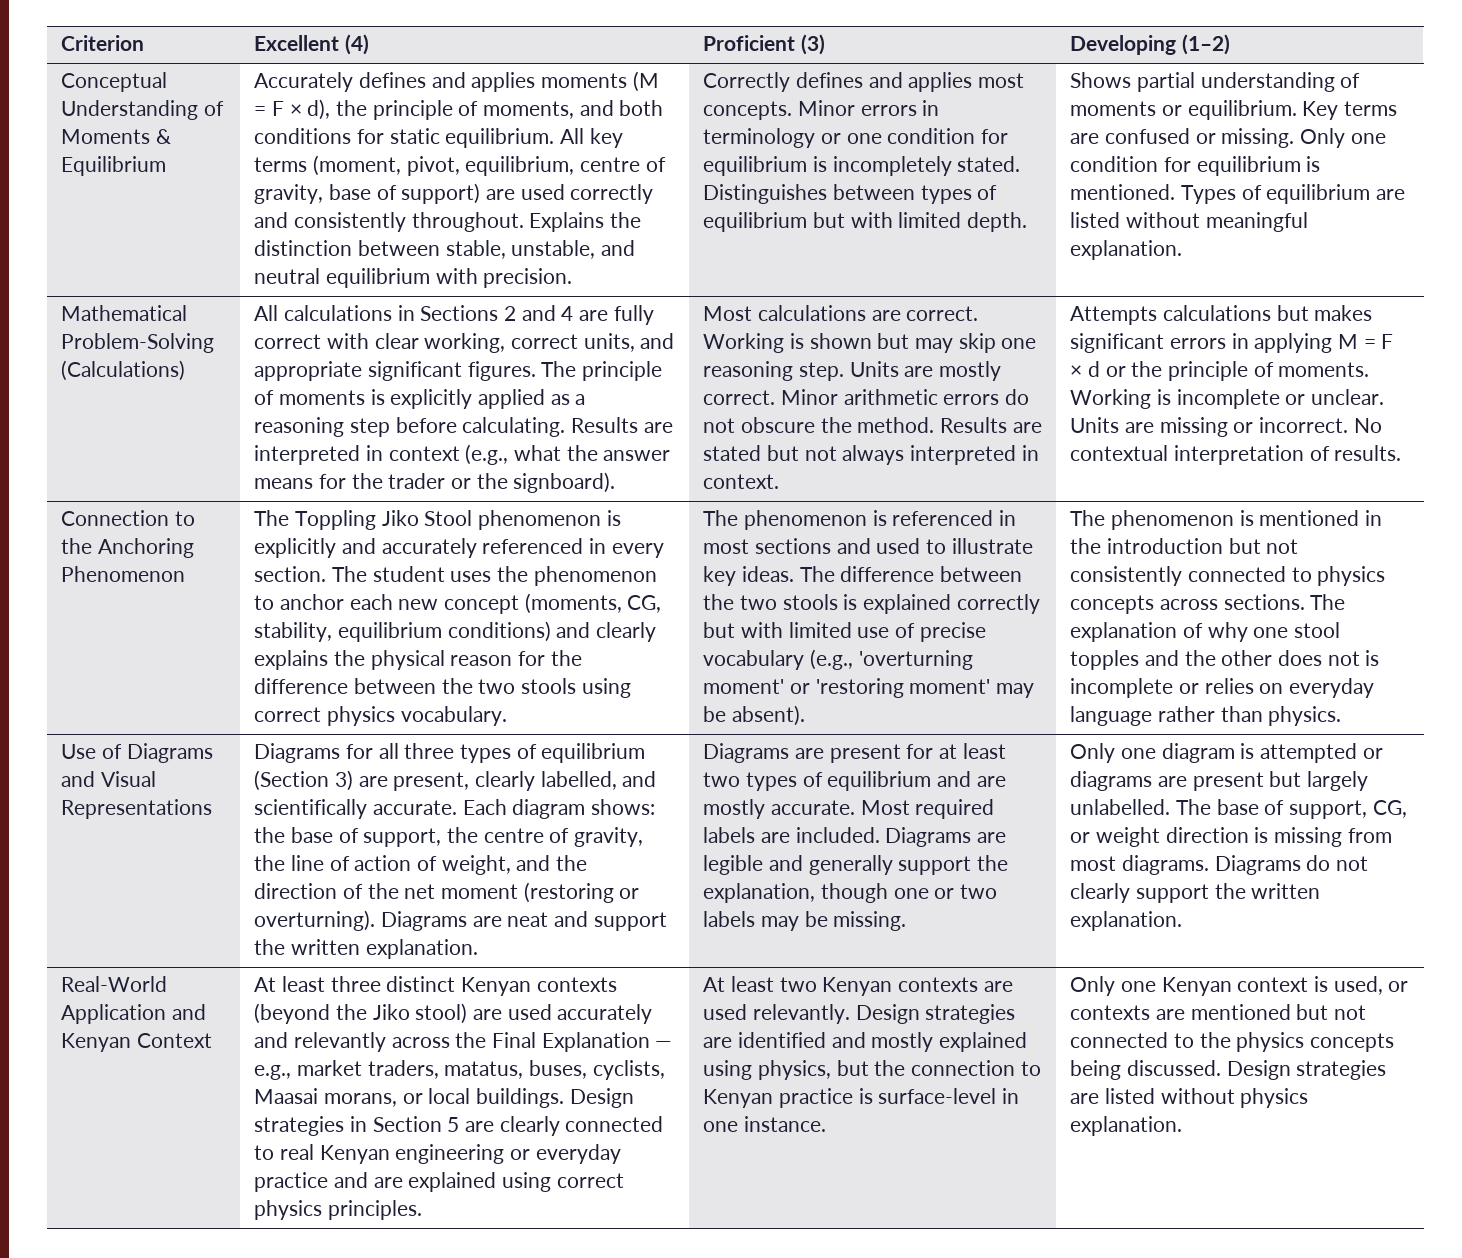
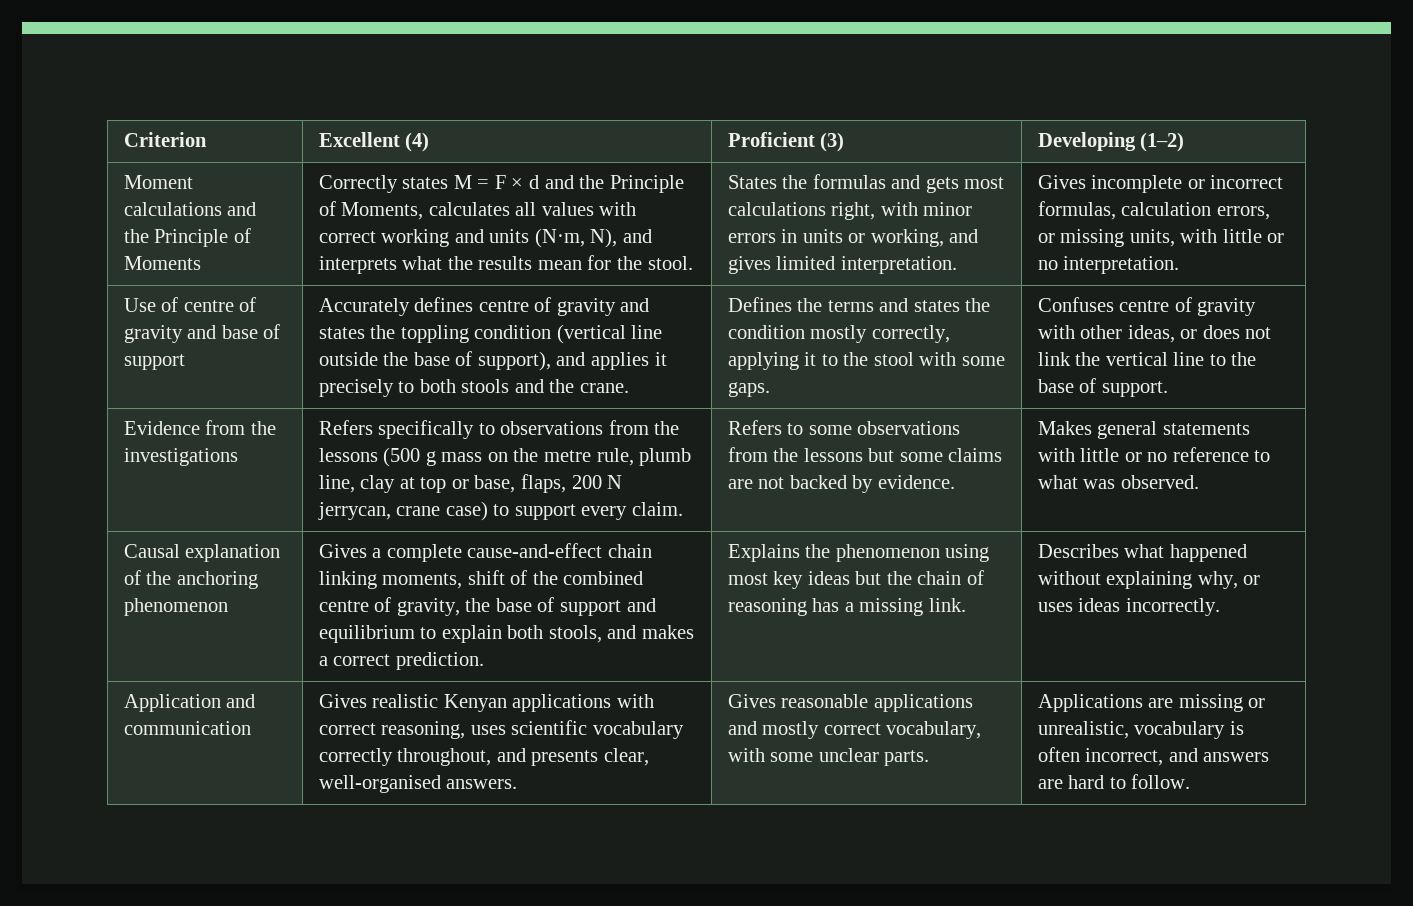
[61,72,168,92] [61,100,225,120] [61,129,172,144] [61,156,167,176] [254,71,659,92] [254,99,664,120] [254,128,623,148] [254,155,666,176] [254,183,654,204] [254,212,642,232] [254,240,636,259] [254,268,573,288] [703,72,1025,92] [703,100,940,120] [703,128,1009,148] [703,156,1021,176] [703,184,998,204] [703,212,1028,232] [1070,72,1361,92] [1070,100,1398,120] [1070,128,1386,148] [1070,156,1321,176] [1070,184,1406,204] [1070,212,1308,232] [1070,240,1183,260] [61,305,188,321] [61,333,215,353] [61,360,186,381] [254,305,654,325] [254,333,675,353] [254,361,663,381] [254,389,586,409] [254,417,673,437] [254,444,671,465] [254,472,616,493] [703,305,979,321] [703,333,1037,353] [703,361,1002,381] [703,389,1030,405] [703,417,1042,433] [703,445,1039,465] [703,474,780,489] [1070,305,1373,325] [1070,333,1333,353] Conceptual Understanding of Moments & Equilibrium | Accurately defines and applies moments (M = F × d), the principle of moments, and both conditions for static equilibrium. All key terms (moment, pivot, equilibrium, centre of gravity, base of support) are used correctly and consistently throughout. Explains the distinction between stable, unstable, and neutral equilibrium with precision. | Correctly defines and applies most concepts. Minor errors in terminology or one condition for equilibrium is incompletely stated. Distinguishes between types of equilibrium but with limited depth. | Shows partial understanding of moments or equilibrium. Key terms are confused or missing. Only one condition for equilibrium is mentioned. Types of equilibrium are listed without meaningful explanation. // Mathematical Problem-Solving (Calculations) | All calculations in Sections 2 and 4 are fully correct with clear working, correct units, and appropriate significant figures. The principle of moments is explicitly applied as a reasoning step before calculating. Results are interpreted in context (e.g., what the answer means for the trader or the signboard). | Most calculations are correct. Working is shown but may skip one reasoning step. Units are mostly correct. Minor arithmetic errors do not obscure the method. Results are stated but not always interpreted in context. | Attempts calculations but makes significant errors in applying -> [123,175,193,189] [123,202,257,216] [123,228,251,247] [123,256,201,270] [318,175,449,193] Moment calculations and the Principle of Moments | Correctly states
[1105,361,1370,381] [1070,389,1385,409] [1070,417,1382,437] [1070,445,1402,465] [61,510,196,526] [61,538,195,558] [61,566,186,582] [254,510,621,530] [254,538,664,558] [254,566,657,586] [254,593,662,614] [254,621,657,642] [254,650,582,670] [254,678,631,698] [254,706,507,726] [703,510,1017,530] [703,538,1033,554] [703,566,1023,586] [703,594,1040,614] [703,622,986,642] [703,649,973,670] [703,678,1035,698] [703,705,806,726] [1070,510,1383,530] [1070,538,1299,554] [1070,566,1386,586] [1070,594,1346,614] [1070,622,1341,642] [1070,650,1380,670] [1070,678,1375,698] [1070,706,1342,726] [61,743,213,763] [61,771,157,787] [61,799,213,819] [254,743,646,763] [254,770,657,791] [254,799,656,819] [254,827,644,847] [254,855,588,875] [254,882,640,903] [254,910,667,931] [254,939,478,959] [703,743,1006,763] [703,771,1006,791] [703,799,995,819] [703,827,1007,847] [703,855,1009,875] [703,883,998,903] [703,911,907,931] [1070,743,1383,763] [1070,771,1369,791] [1070,799,1407,819] [1070,827,1392,847] [1070,855,1369,875] [1070,883,1321,903] [1070,911,1183,931] [61,976,168,992] [61,1004,207,1024] [61,1033,213,1052] [254,976,617,996] [254,1003,653,1024] [254,1032,673,1052] [254,1060,665,1080] [254,1088,634,1108] [254,1116,664,1136] [254,1144,621,1164] [254,1172,624,1192] [254,1200,423,1220] [703,976,1013,996] [703,1004,1016,1024] [703,1032,1028,1052] [703,1060,1041,1080] [703,1088,1020,1108] [703,1116,827,1132] [1070,976,1409,996] [1070,1004,1367,1020] [1070,1032,1395,1052] [1070,1060,1387,1080] [1070,1088,1309,1108] [1070,1116,1183,1136] or the principle of moments. Working is incomplete or unclear. Units are missing or incorrect. No contextual interpretation of results. // Connection to the Anchoring Phenomenon | The Toppling Jiko Stool phenomenon is explicitly and accurately referenced in every section. The student uses the phenomenon to anchor each new concept (moments, CG, stability, equilibrium conditions) and clearly explains the physical reason for the difference between the two stools using correct physics vocabulary. | The phenomenon is referenced in most sections and used to illustrate key ideas. The difference between the two stools is explained correctly but with limited use of precise vocabulary (e.g., 'overturning moment' or 'restoring moment' may be absent). | The phenomenon is mentioned in the introduction but not consistently connected to physics concepts across sections. The explanation of why one stool topples and the other does not is incomplete or relies on everyday language rather than physics. // Use of Diagrams and Visual Representations | Diagrams for all three types of equilibrium (Section 3) are present, clearly labelled, and scientifically accurate. Each diagram shows: the base of support, the centre of gravity, the line of action of weight, and the direction of the net moment (restoring or overturning). Diagrams are neat and support the written explanation. | Diagrams are present for at least two types of equilibrium and are mostly accurate. Most required labels are included. Diagrams are legible and generally support the explanation, though one or two labels may be missing. | Only one diagram is attempted or diagrams are present but largely unlabelled. The base of support, CG, or weight direction is missing from most diagrams. Diagrams do not clearly support the written explanation. // Real-World Application and Kenyan Context | At least three distinct Kenyan contexts (beyond the Jiko stool) are used accurately and relevantly across the Final Explanation — e.g., market traders, matatus, buses, cyclists, Maasai morans, or local buildings. Design strategies in Section 5 are clearly connected to real Kenyan engineering or everyday practice and are explained using correct physics principles. | At least two Kenyan contexts are used relevantly. Design strategies are identified and mostly explained using physics, but the connection to Kenyan practice is surface-level in one instance. | Only one Kenyan context is used, or contexts are mentioned but not connected to the physics concepts being discussed. Design strategies are listed without physics explanation. -> [544,175,684,193] [318,201,637,220] [318,228,652,248] [318,255,693,274] [727,174,1005,193] [727,202,973,220] [727,229,979,247] [727,256,957,274] [1037,175,1284,193] [1037,201,1270,220] [1037,229,1285,247] [1037,256,1180,274] [123,297,257,312] [123,324,281,343] [123,354,185,370] [318,297,650,316] [318,324,663,344] [318,351,667,371] [318,379,629,397] [727,297,991,312] [727,325,950,343] [727,352,1005,370] [727,382,770,397] [1037,297,1257,316] [1037,325,1272,343] [1037,352,1257,366] [1037,378,1168,397] [123,420,276,435] [123,448,238,466] [318,420,680,439] [318,447,692,467] [318,474,623,493] [317,501,683,521] [727,420,961,435] [727,447,1003,462] [727,475,955,493] [1037,421,1250,439] [1037,447,1271,462] [1037,475,1199,489] [123,544,281,562] [123,570,258,589] [123,598,228,616] [318,543,652,562] [318,570,644,589] [318,597,656,616] [318,625,694,643] [318,652,484,670] [727,544,990,562] [727,570,984,589] [727,598,966,616] [1037,544,1247,562] [1037,571,1261,589] [1037,598,1220,616] [123,694,256,712] [123,721,251,735] [318,694,654,712] [318,720,684,739] [318,748,649,766] [318,775,518,793] [727,694,973,712] [727,721,982,739] [727,748,930,766] [1037,694,1266,712] [1037,721,1244,739] [1037,747,1270,766] [1037,774,1191,789] and the Principle of Moments, calculates all values with correct working and units (N·m, N), and interprets what the results mean for the stool. | States the formulas and gets most calculations right, with minor errors in units or working, and gives limited interpretation. | Gives incomplete or incorrect formulas, calculation errors, or missing units, with little or no interpretation. // Use of centre of gravity and base of support | Accurately defines centre of gravity and states the toppling condition (vertical line outside the base of support), and applies it precisely to both stools and the crane. | Defines the terms and states the condition mostly correctly, applying it to the stool with some gaps. | Confuses centre of gravity with other ideas, or does not link the vertical line to the base of support. // Evidence from the investigations | Refers specifically to observations from the lessons (500 g mass on the metre rule, plumb line, clay at top or base, flaps, 200 N jerrycan, crane case) to support every claim. | Refers to some observations from the lessons but some claims are not backed by evidence. | Makes general statements with little or no reference to what was observed. // Causal explanation of the anchoring phenomenon | Gives a complete cause-and-effect chain linking moments, shift of the combined centre of gravity, the base of support and equilibrium to explain both stools, and makes a correct prediction. | Explains the phenomenon using most key ideas but the chain of reasoning has a missing link. | Describes what happened without explaining why, or uses ideas incorrectly. // Application and communication | Gives realistic Kenyan applications with correct reasoning, uses scientific vocabulary correctly throughout, and presents clear, well-organised answers. | Gives reasonable applications and mostly correct vocabulary, with some unclear parts. | Applications are missing or unrealistic, vocabulary is often incorrect, and answers are hard to follow.

